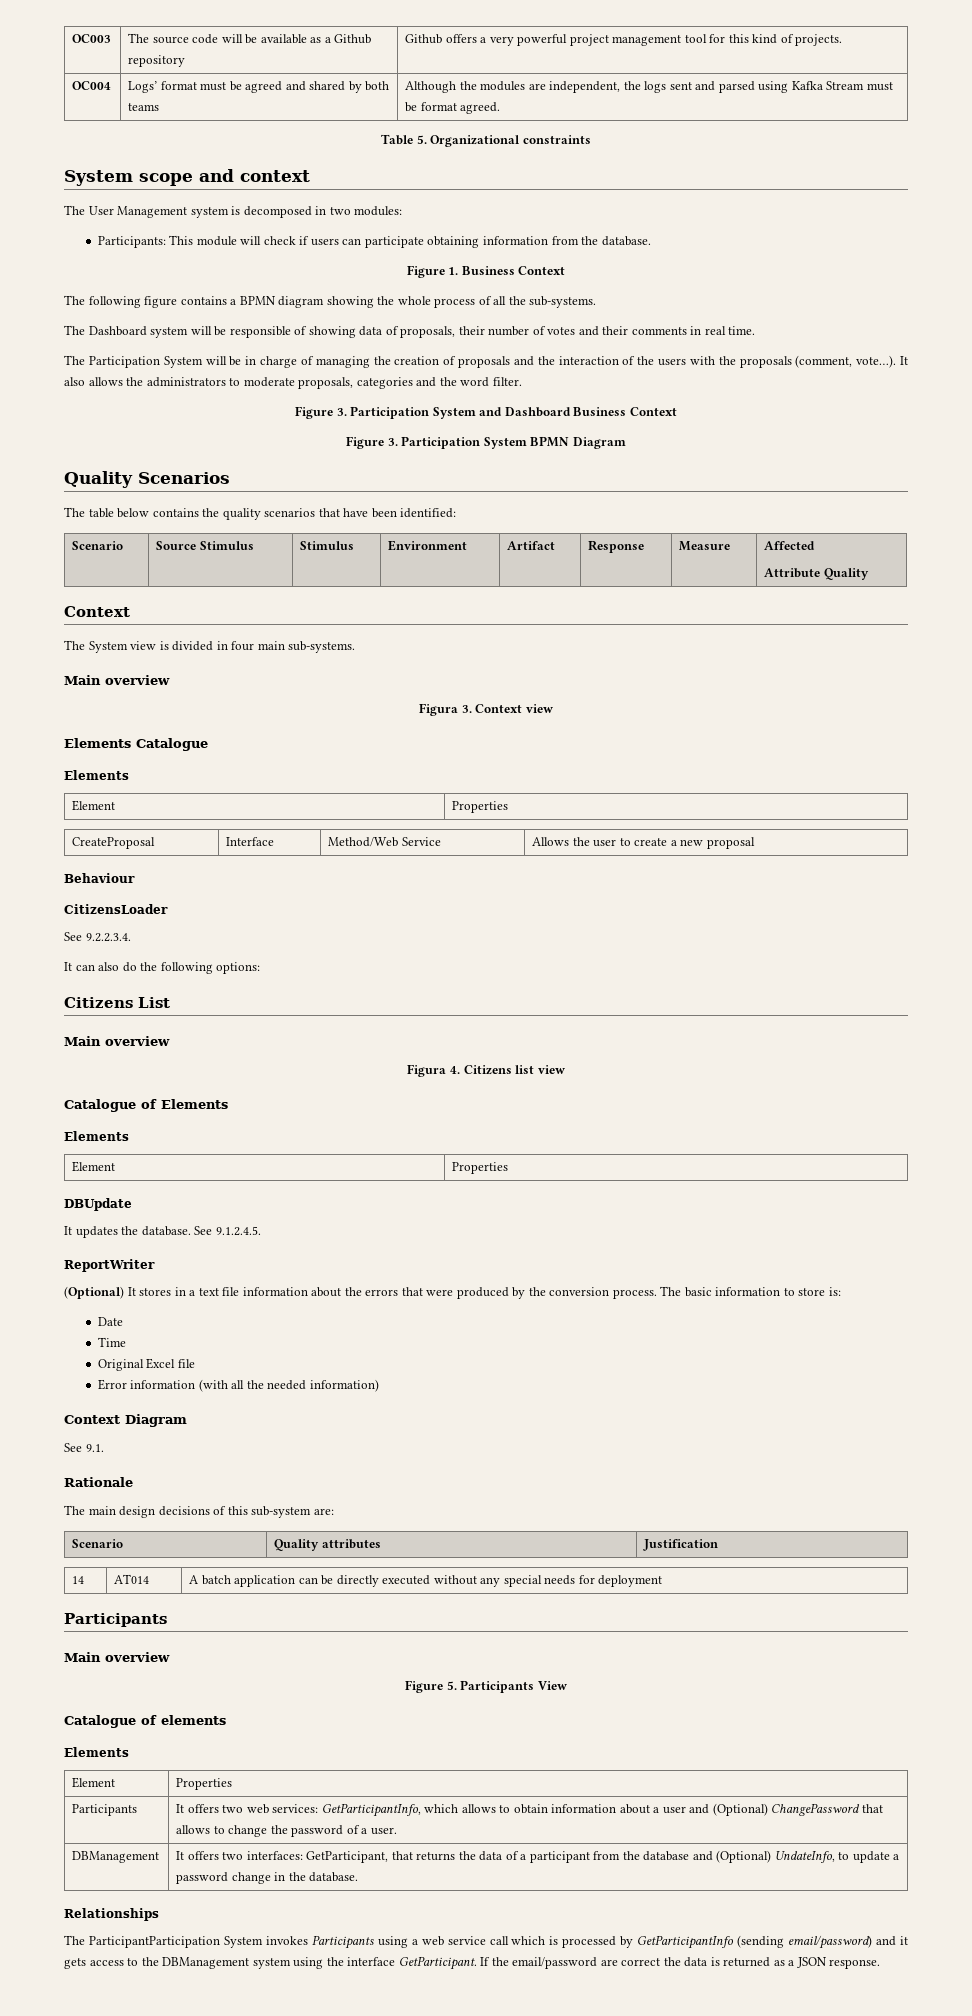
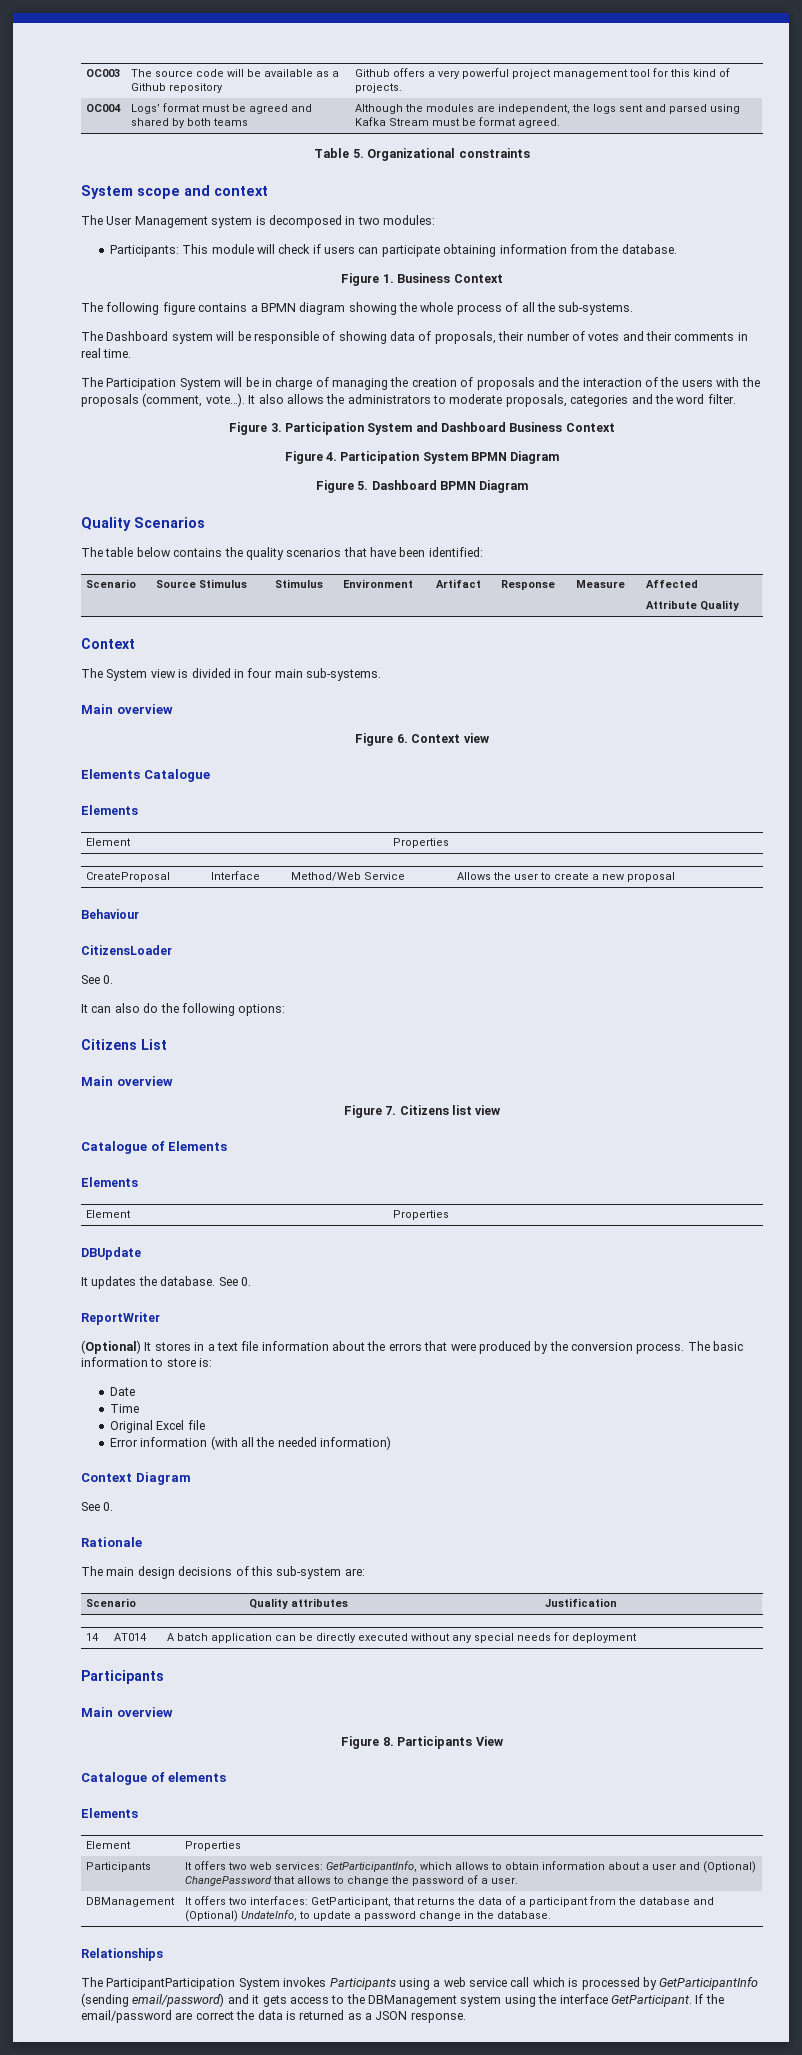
[387,438,398,446] 3. -> [325,452,337,461] 4.
(626, 443) none -> [315,480,529,493] // Figure 5. Dashboard BPMN Diagram
[419,703,472,716] Figura 3. -> [355,733,408,746] Figure 6.
[85,933,131,942] 9.2.2.3.4. -> [103,975,114,984] 0.
[407,1064,460,1077] Figura 4. -> [343,1105,397,1118] Figure 7.
[215,1226,261,1236] 9.1.2.4.5. -> [240,1277,251,1286] 0.
[85,1444,104,1452] 9.1. -> [103,1502,114,1511] 0.
[446,1681,457,1690] 5. -> [382,1737,394,1746] 8.

